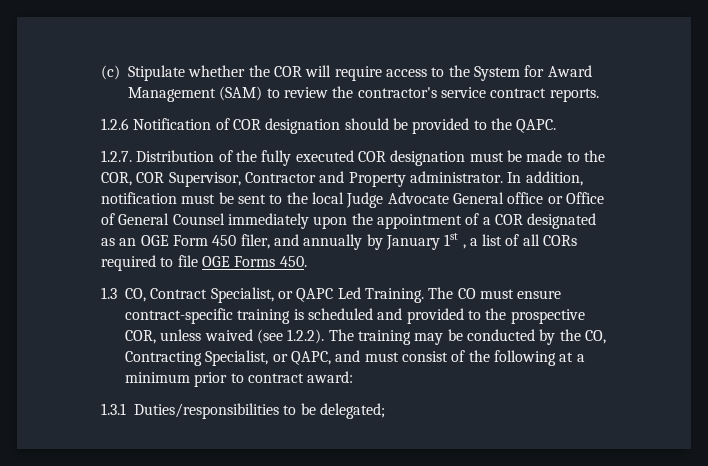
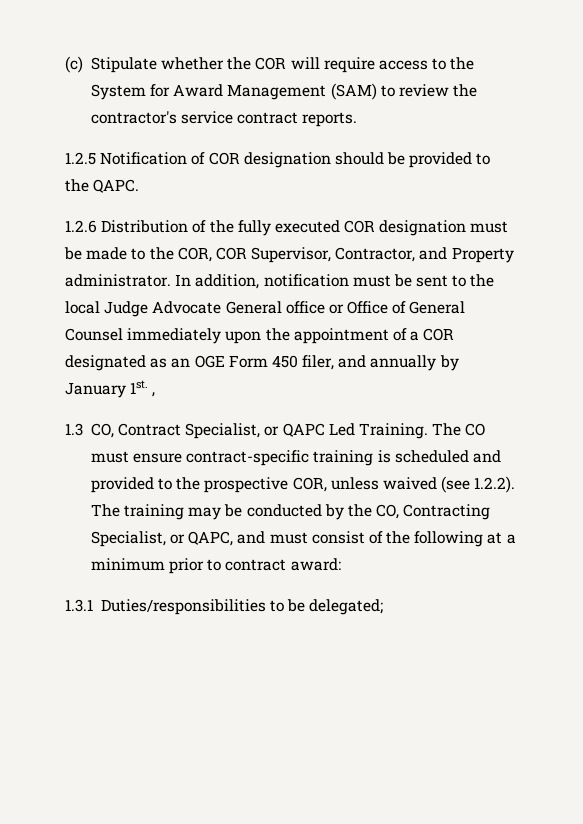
[101,118,129,130] 1.2.6 -> [65,152,96,165] 1.2.5
[101,150,132,162] 1.2.7. -> [65,220,97,233] 1.2.6
[244,172,316,183] Contractor -> [335,247,416,262] Contractor,
[444,233,459,246] 1st -> [130,380,149,394] 1st.
[469,234,578,246] [101,255,307,271] a list of all CORs required to file OGE Forms 450. -> (156, 394) none

